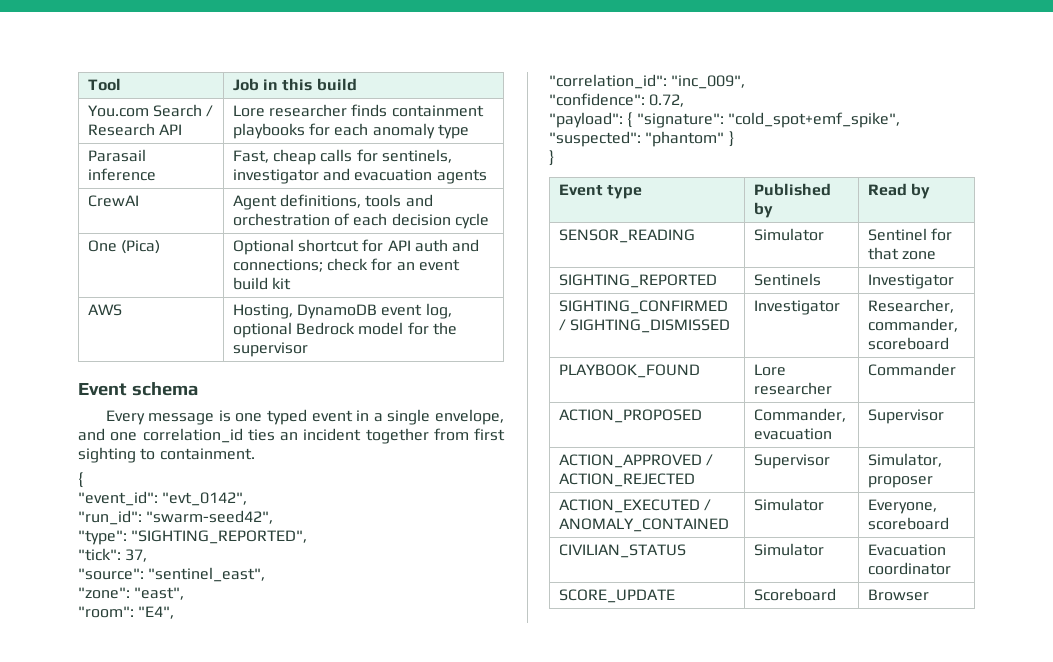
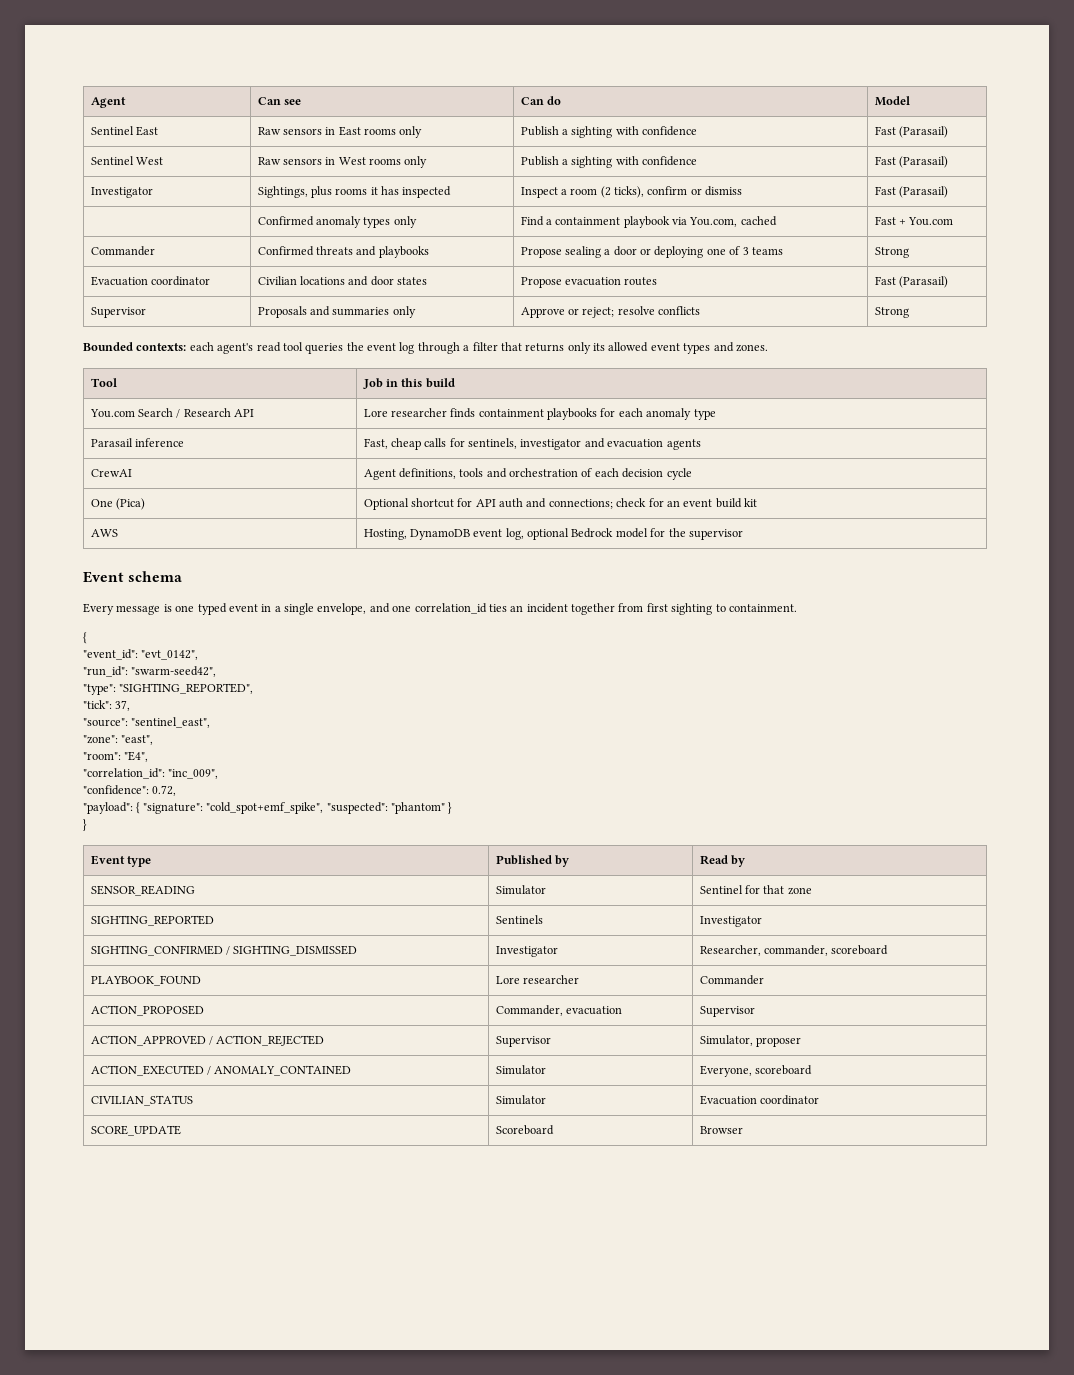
(87, 84) none -> [90,97,126,108] [257,97,301,105] [520,96,561,105] [874,96,910,106] [90,126,158,136] [257,126,423,138] [520,126,698,138] [874,126,948,138] [90,156,163,165] [257,156,428,168] [520,156,698,168] [874,156,948,168] [90,187,153,198] [257,186,452,198] [520,186,743,198] [874,186,948,198] [257,216,417,228] [520,216,777,228] [874,216,954,226] [90,246,155,256] [257,246,429,258] [520,246,783,258] [874,247,909,258] [90,276,210,286] [257,276,428,286] [520,277,658,288] [874,276,948,288] [90,307,146,318] [257,306,416,318] [520,306,701,318] [874,307,909,318] [83,342,768,354] Agent | Can see | Can do | Model // Sentinel East | Raw sensors in East rooms only | Publish a sighting with confidence | Fast (Parasail) // Sentinel West | Raw sensors in West rooms only | Publish a sighting with confidence | Fast (Parasail) // Investigator | Sightings, plus rooms it has inspected | Inspect a room (2 ticks), confirm or dismiss | Fast (Parasail) // | Confirmed anomaly types only | Find a containment playbook via You.com, cached | Fast + You.com // Commander | Confirmed threats and playbooks | Propose sealing a door or deploying one of 3 teams | Strong // Evacuation coordinator | Civilian locations and door states | Propose evacuation routes | Fast (Parasail) // Supervisor | Proposals and summaries only | Approve or reject; resolve conflicts | Strong // Bounded contexts: each agent's read tool queries the event log through a filter that returns only its allowed event types and zones. //

